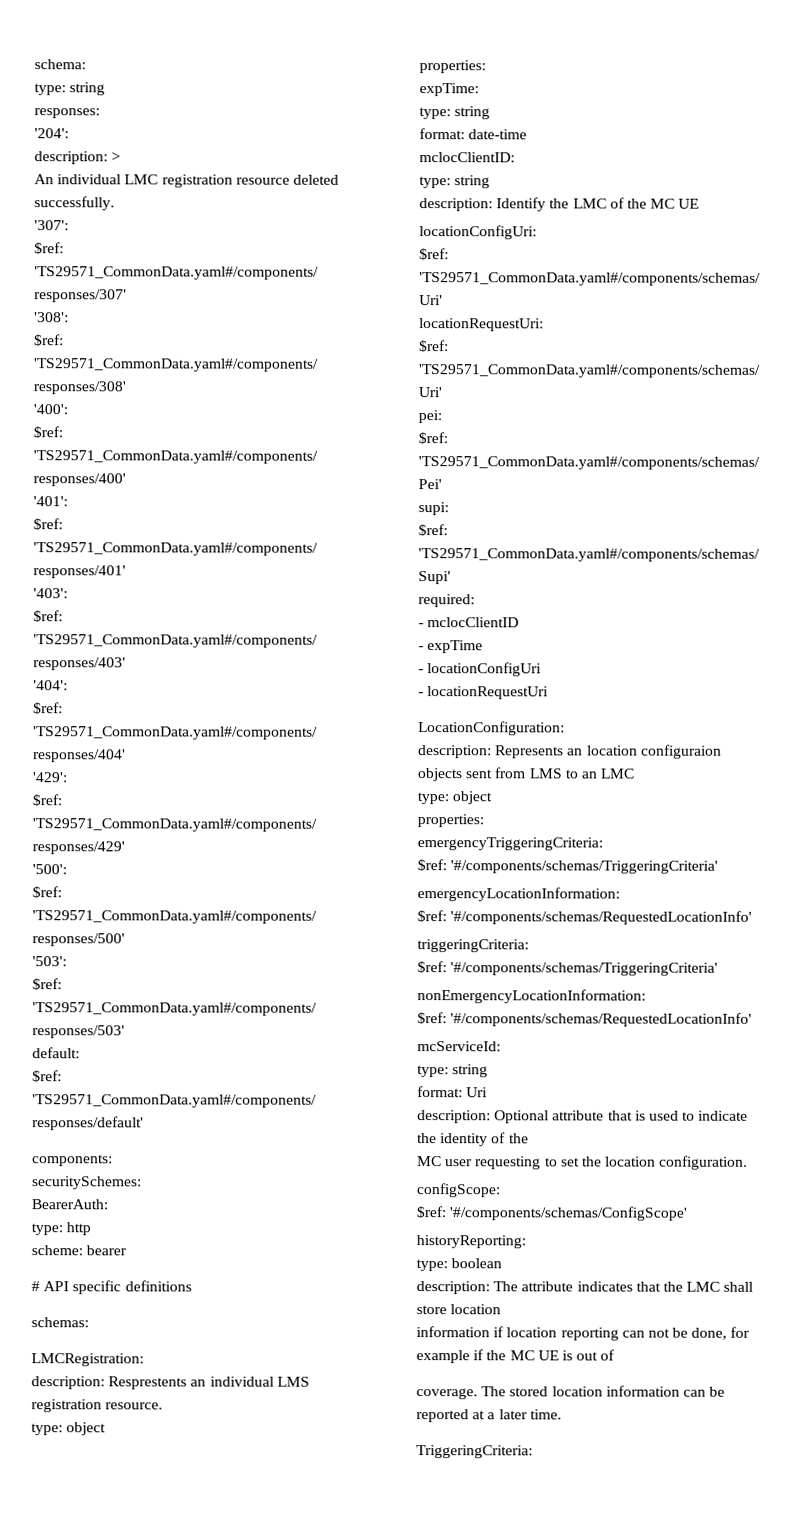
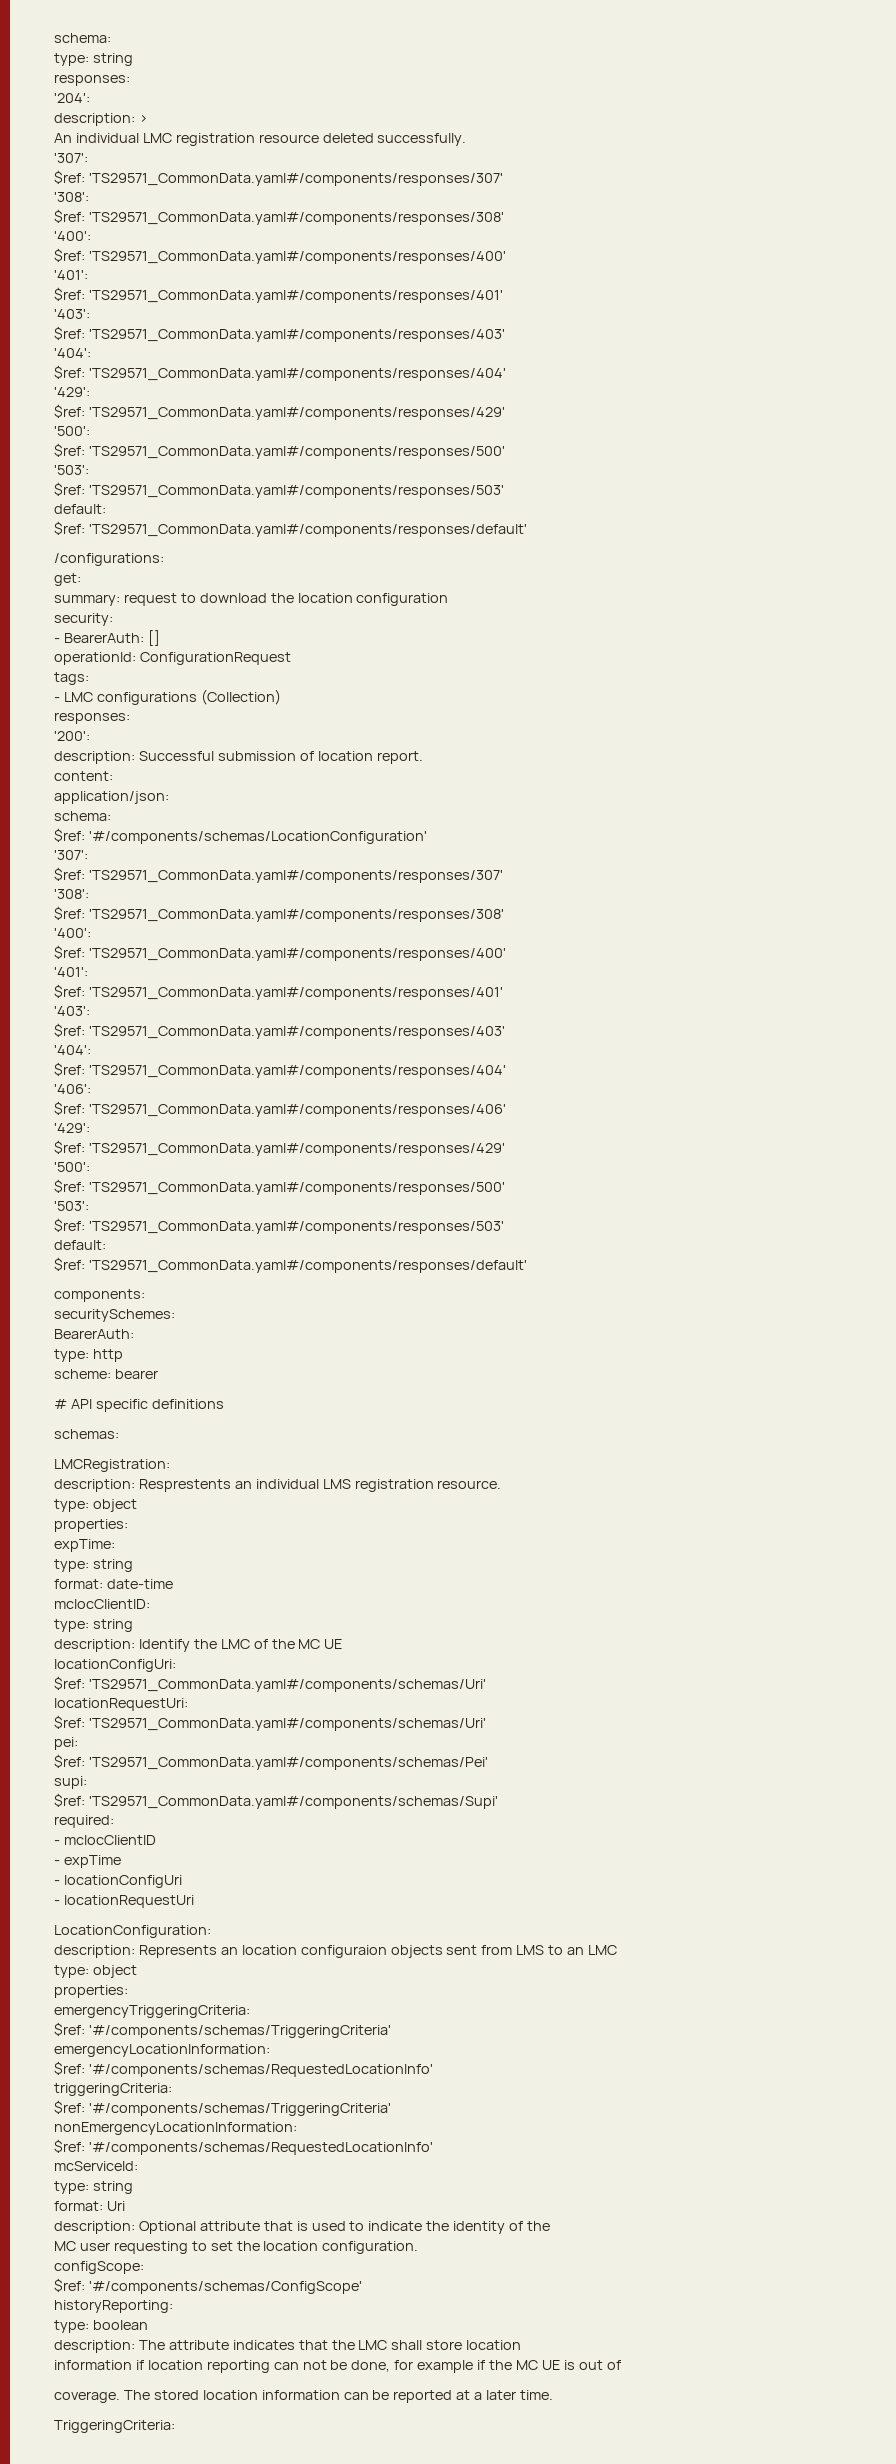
(144, 1123) none -> [54,553,164,566] [54,573,81,586] [54,593,449,606] [54,613,113,626] [54,630,160,646] [54,652,291,665] [54,672,89,685] [54,689,281,705] [54,712,130,724] [54,731,90,741] [54,751,423,764] [54,771,113,781] [54,791,169,804] [54,811,111,821] [54,828,427,844] [54,850,88,860] [54,867,503,883] [54,889,89,899] [54,906,504,922] [54,928,91,938] [54,945,506,961] [54,967,88,977] [54,984,503,1000] [54,1006,90,1016] [54,1023,505,1039] [54,1045,91,1055] [54,1062,506,1078] [54,1084,91,1094] [54,1101,506,1117] [54,1123,90,1133] [54,1140,505,1156] [54,1162,90,1172] [54,1179,505,1195] [54,1201,89,1211] [54,1218,504,1234] [54,1240,106,1250] [54,1257,527,1273] // /configurations: // get: // summary: request to download the location configuration // security: // - BearerAuth: [] // operationId: ConfigurationRequest // tags: // - LMC configurations (Collection) // responses: // '200': // description: Successful submission of location report. // content: // application/json: // schema: // $ref: '#/components/schemas/LocationConfiguration' // '307': // $ref: 'TS29571_CommonData.yaml#/components/responses/307' // '308': // $ref: 'TS29571_CommonData.yaml#/components/responses/308' // '400': // $ref: 'TS29571_CommonData.yaml#/components/responses/400' // '401': // $ref: 'TS29571_CommonData.yaml#/components/responses/401' // '403': // $ref: 'TS29571_CommonData.yaml#/components/responses/403' // '404': // $ref: 'TS29571_CommonData.yaml#/components/responses/404' // '406': // $ref: 'TS29571_CommonData.yaml#/components/responses/406' // '429': // $ref: 'TS29571_CommonData.yaml#/components/responses/429' // '500': // $ref: 'TS29571_CommonData.yaml#/components/responses/500' // '503': // $ref: 'TS29571_CommonData.yaml#/components/responses/503' // default: // $ref: 'TS29571_CommonData.yaml#/components/responses/default'

